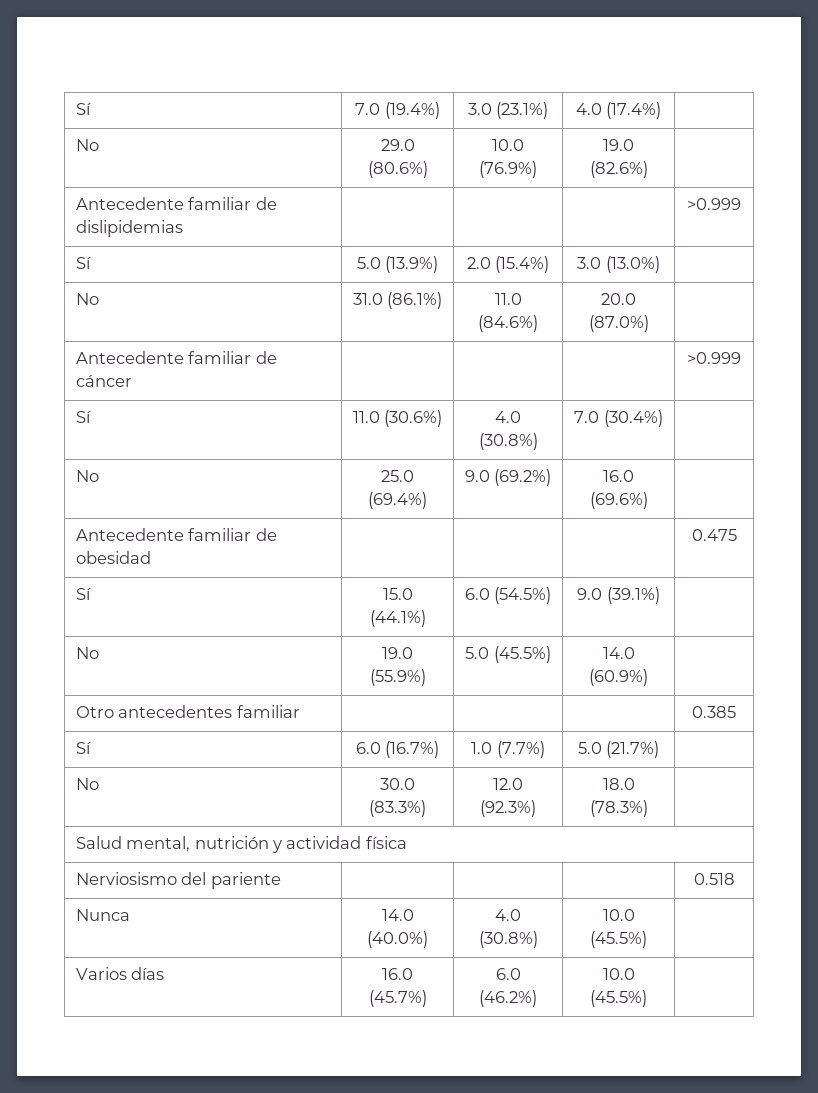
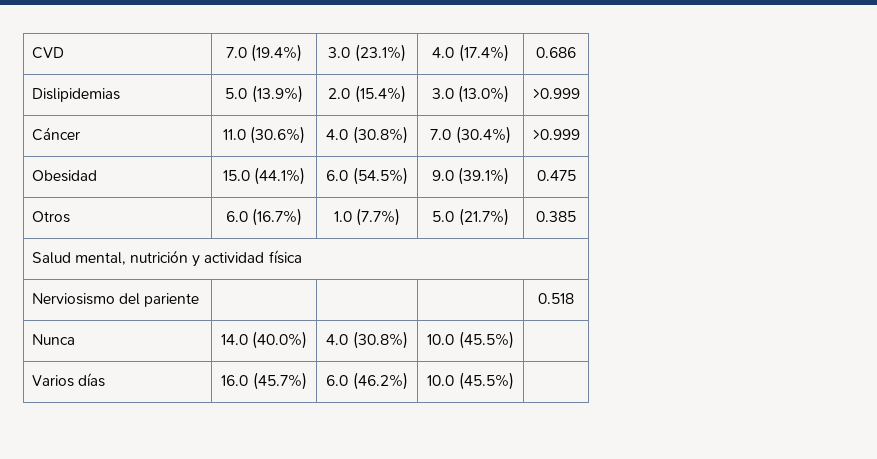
[75,102,91,115] Sí -> [31,47,64,59] CVD
[75,139,99,151] [380,139,415,151] [367,161,428,178] [492,139,524,151] [479,161,537,178] [603,139,634,151] [589,161,648,178] [75,197,277,210] [75,220,183,237] [687,198,741,210] [75,256,91,269] // No | 29.0 (80.6%) | 10.0 (76.9%) | 19.0 (82.6%) | // Antecedente familiar de dislipidemias | | | | >0.999 // Sí -> [536,47,576,58] [31,88,120,102] 0.686 // Dislipidemias
[75,293,99,305] [352,292,443,309] [494,293,522,305] [478,315,538,332] [601,293,636,305] [588,315,649,332] [75,351,277,364] [75,374,132,387] [687,352,741,364] [75,410,91,423] // No | 31.0 (86.1%) | 11.0 (84.6%) | 20.0 (87.0%) | // Antecedente familiar de cáncer | | | | >0.999 // Sí -> [532,88,580,99] [31,127,80,141] >0.999 // Cáncer
[75,470,99,482] [381,470,414,482] [368,492,427,509] [464,469,552,486] [603,470,634,482] [589,492,648,509] [75,528,277,541] [75,551,151,564] [691,529,737,541] [75,587,91,600] // No | 25.0 (69.4%) | 9.0 (69.2%) | 16.0 (69.6%) | // Antecedente familiar de obesidad | | | | 0.475 // Sí -> [532,129,580,140] [31,170,97,182] >0.999 // Obesidad
[75,647,99,659] [382,647,413,659] [369,669,426,686] [465,646,551,663] [602,647,635,659] [589,669,648,686] [75,705,300,718] [692,706,736,718] [75,741,91,754] // No | 19.0 (55.9%) | 5.0 (45.5%) | 14.0 (60.9%) | // Otro antecedentes familiar | | | | 0.385 // Sí -> [536,170,576,181] [31,211,70,223] 0.475 // Otros
[75,778,99,790] [380,778,415,790] [369,800,426,817] [493,778,523,790] [480,800,536,817] [602,778,635,790] [589,800,648,817] // No | 30.0 (83.3%) | 12.0 (92.3%) | 18.0 (78.3%) | -> [536,211,576,222] 0.385

